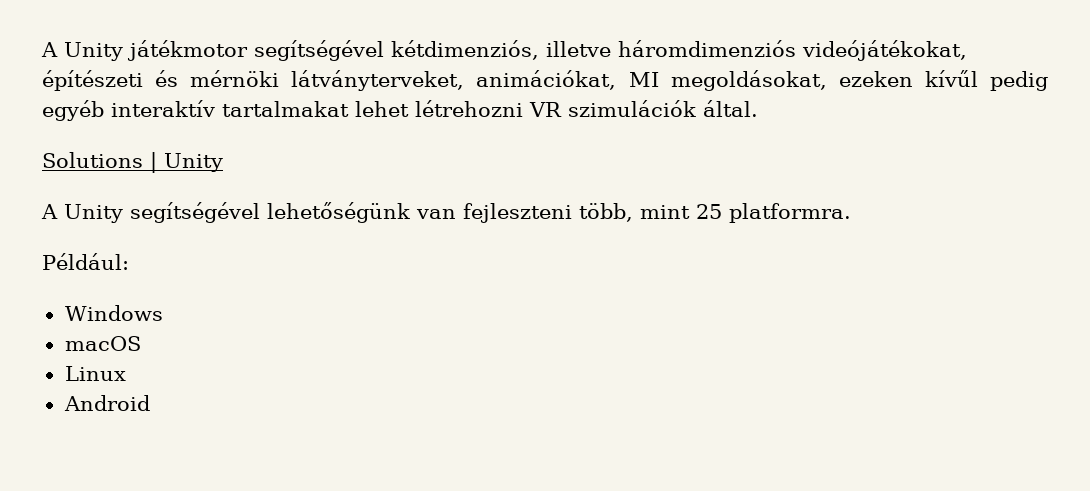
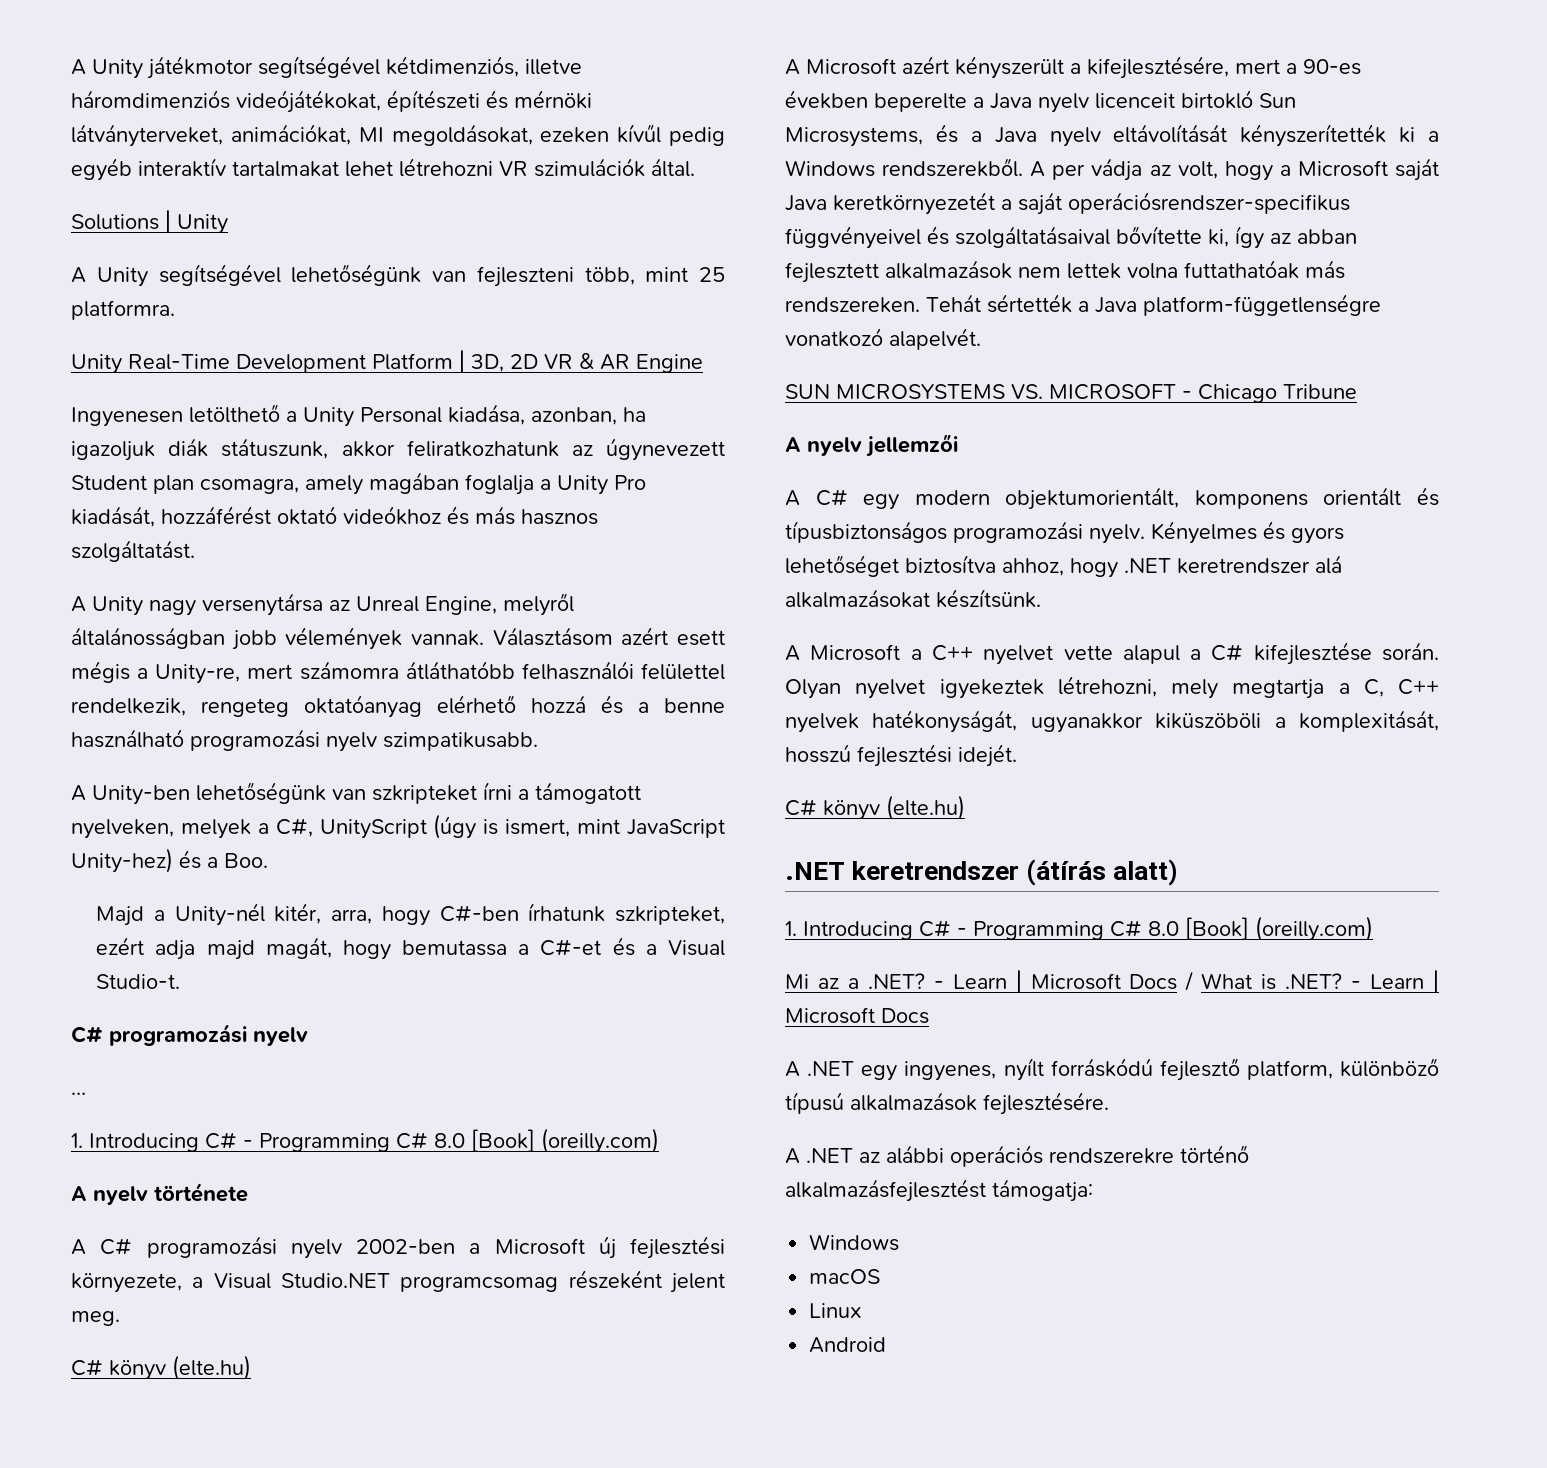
[42,253,129,270] Például: -> [71,350,703,374] [71,404,646,427] [71,438,726,461] [71,472,646,495] [71,506,598,527] [71,540,195,562] [71,593,574,616] [71,627,725,650] [71,661,725,684] [71,695,725,718] [71,729,538,752] [71,782,641,805] [71,814,726,839] [71,848,268,873] [96,903,726,926] [96,937,725,960] [96,974,181,989] [71,1024,308,1046] [71,1092,86,1095] [71,1128,659,1153] [71,1183,248,1205] [71,1236,725,1259] [71,1270,725,1293] [71,1311,120,1326] [71,1355,251,1380] [785,56,1361,79] [785,90,1296,113] [785,124,1439,147] [785,158,1439,181] [785,192,1350,215] [785,226,1357,249] [785,260,1345,283] [785,294,1381,316] [785,328,981,350] [785,384,1357,403] [785,434,958,457] [785,487,1439,510] [785,521,1344,544] [785,555,1342,578] [785,589,1041,608] [785,642,1439,665] [785,676,1439,699] [785,710,1439,733] [785,744,1017,767] [785,795,965,820] [785,859,1179,886] [785,916,1373,941] [785,970,1439,993] [785,1007,929,1024] [785,1058,1439,1081] [785,1092,1109,1115] [785,1145,1249,1167] [785,1179,1093,1202] Unity Real-Time Development Platform | 3D, 2D VR & AR Engine // Ingyenesen letölthető a Unity Personal kiadása, azonban, ha igazoljuk diák státuszunk, akkor feliratkozhatunk az úgynevezett Student plan csomagra, amely magában foglalja a Unity Pro kiadását, hozzáférést oktató videókhoz és más hasznos szolgáltatást. // A Unity nagy versenytársa az Unreal Engine, melyről általánosságban jobb vélemények vannak. Választásom azért esett mégis a Unity-re, mert számomra átláthatóbb felhasználói felülettel rendelkezik, rengeteg oktatóanyag elérhető hozzá és a benne használható programozási nyelv szimpatikusabb. // A Unity-ben lehetőségünk van szkripteket írni a támogatott nyelveken, melyek a C#, UnityScript (úgy is ismert, mint JavaScript Unity-hez) és a Boo. // Majd a Unity-nél kitér, arra, hogy C#-ben írhatunk szkripteket, ezért adja majd magát, hogy bemutassa a C#-et és a Visual Studio-t. // C# programozási nyelv // … // 1. Introducing C# - Programming C# 8.0 [Book] (oreilly.com) // A nyelv története // A C# programozási nyelv 2002-ben a Microsoft új fejlesztési környezete, a Visual Studio.NET programcsomag részeként jelent meg. // C# könyv (elte.hu) // A Microsoft azért kényszerült a kifejlesztésére, mert a 90-es években beperelte a Java nyelv licenceit birtokló Sun Microsystems, és a Java nyelv eltávolítását kényszerítették ki a Windows rendszerekből. A per vádja az volt, hogy a Microsoft saját Java keretkörnyezetét a saját operációsrendszer-specifikus függvényeivel és szolgáltatásaival bővítette ki, így az abban fejlesztett alkalmazások nem lettek volna futtathatóak más rendszereken. Tehát sértették a Java platform-függetlenségre vonatkozó alapelvét. // SUN MICROSYSTEMS VS. MICROSOFT - Chicago Tribune // A nyelv jellemzői // A C# egy modern objektumorientált, komponens orientált és típusbiztonságos programozási nyelv. Kényelmes és gyors lehetőséget biztosítva ahhoz, hogy .NET keretrendszer alá alkalmazásokat készítsünk. // A Microsoft a C++ nyelvet vette alapul a C# kifejlesztése során. Olyan nyelvet igyekeztek létrehozni, mely megtartja a C, C++ nyelvek hatékonyságát, ugyanakkor kiküszöböli a komplexitását, hosszú fejlesztési idejét. // C# könyv (elte.hu) // .NET keretrendszer (átírás alatt) // 1. Introducing C# - Programming C# 8.0 [Book] (oreilly.com) // Mi az a .NET? - Learn | Microsoft Docs / What is .NET? - Learn | Microsoft Docs // A .NET egy ingyenes, nyílt forráskódú fejlesztő platform, különböző típusú alkalmazások fejlesztésére. // A .NET az alábbi operációs rendszerekre történő alkalmazásfejlesztést támogatja:

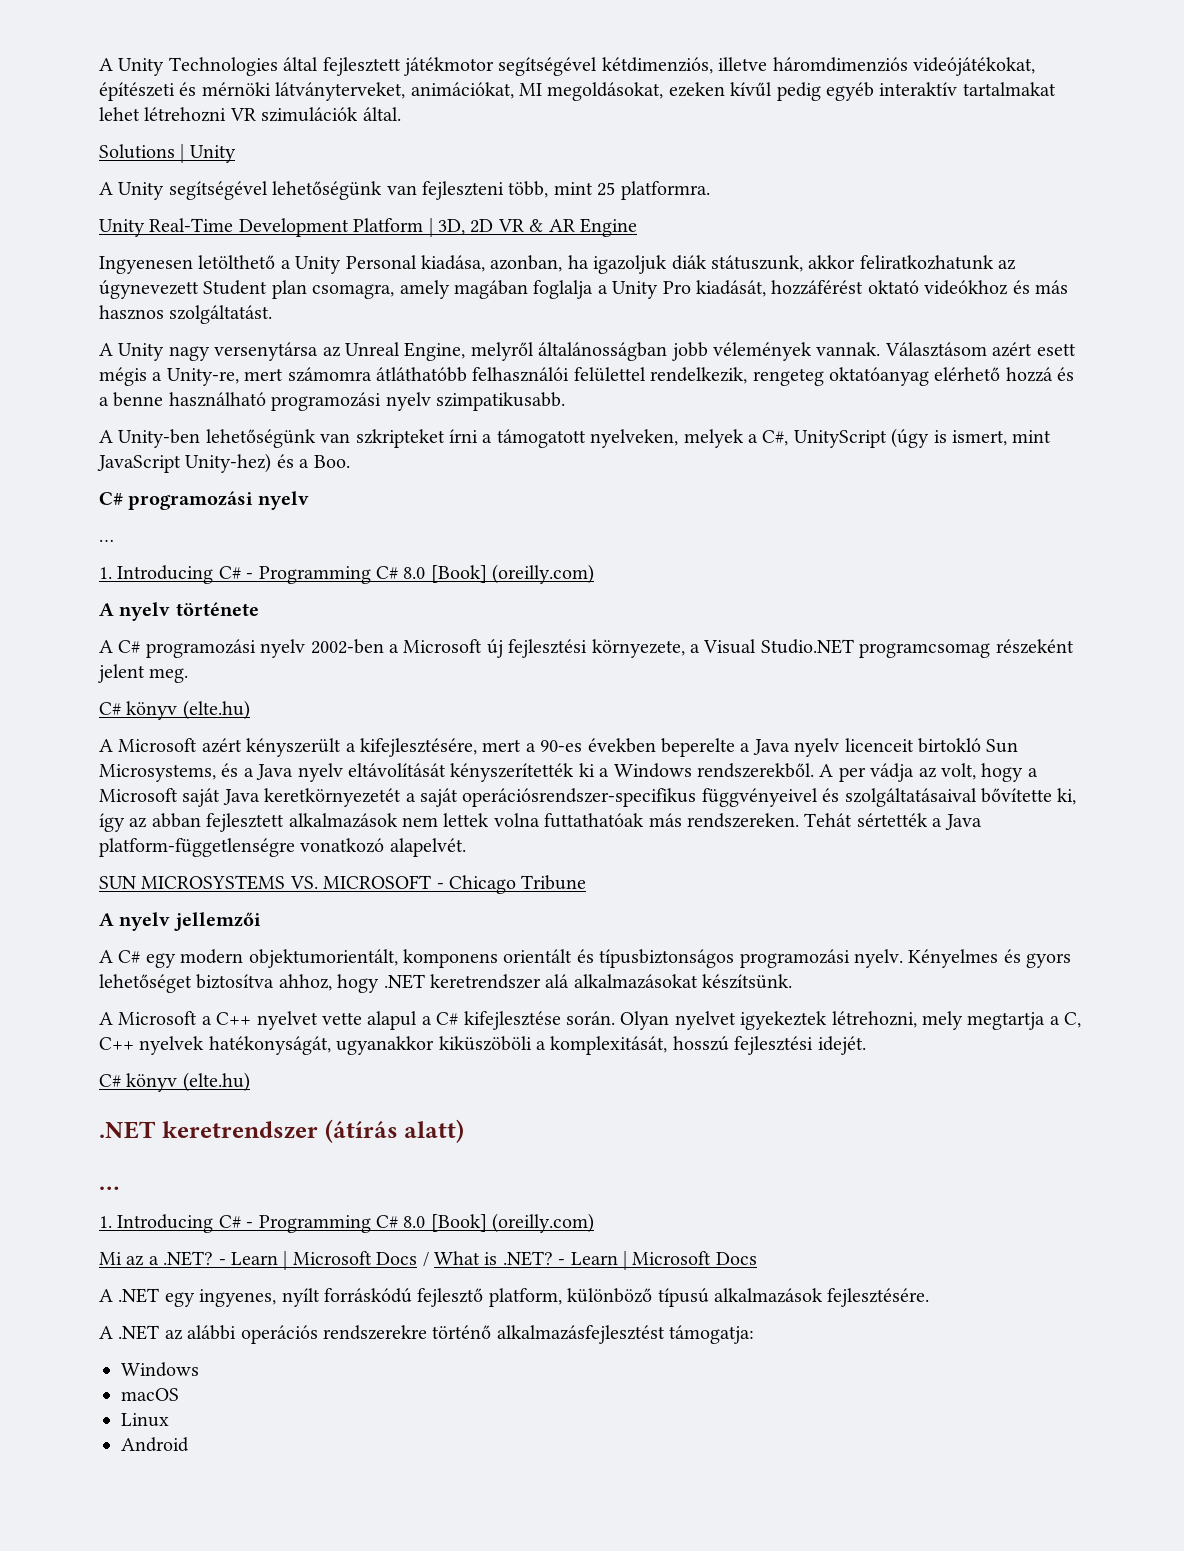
[71,59,143,79] A Unity -> [99,57,401,76] A Unity Technologies által fejlesztett
[96,903,726,926] [96,937,725,960] [96,974,181,989] // Majd a Unity-nél kitér, arra, hogy C#-ben írhatunk szkripteket, ezért adja majd magát, hogy bemutassa a C#-et és a Visual Studio-t. -> (350, 461) none
(1179, 872) none -> [99,1186,119,1190] // …

